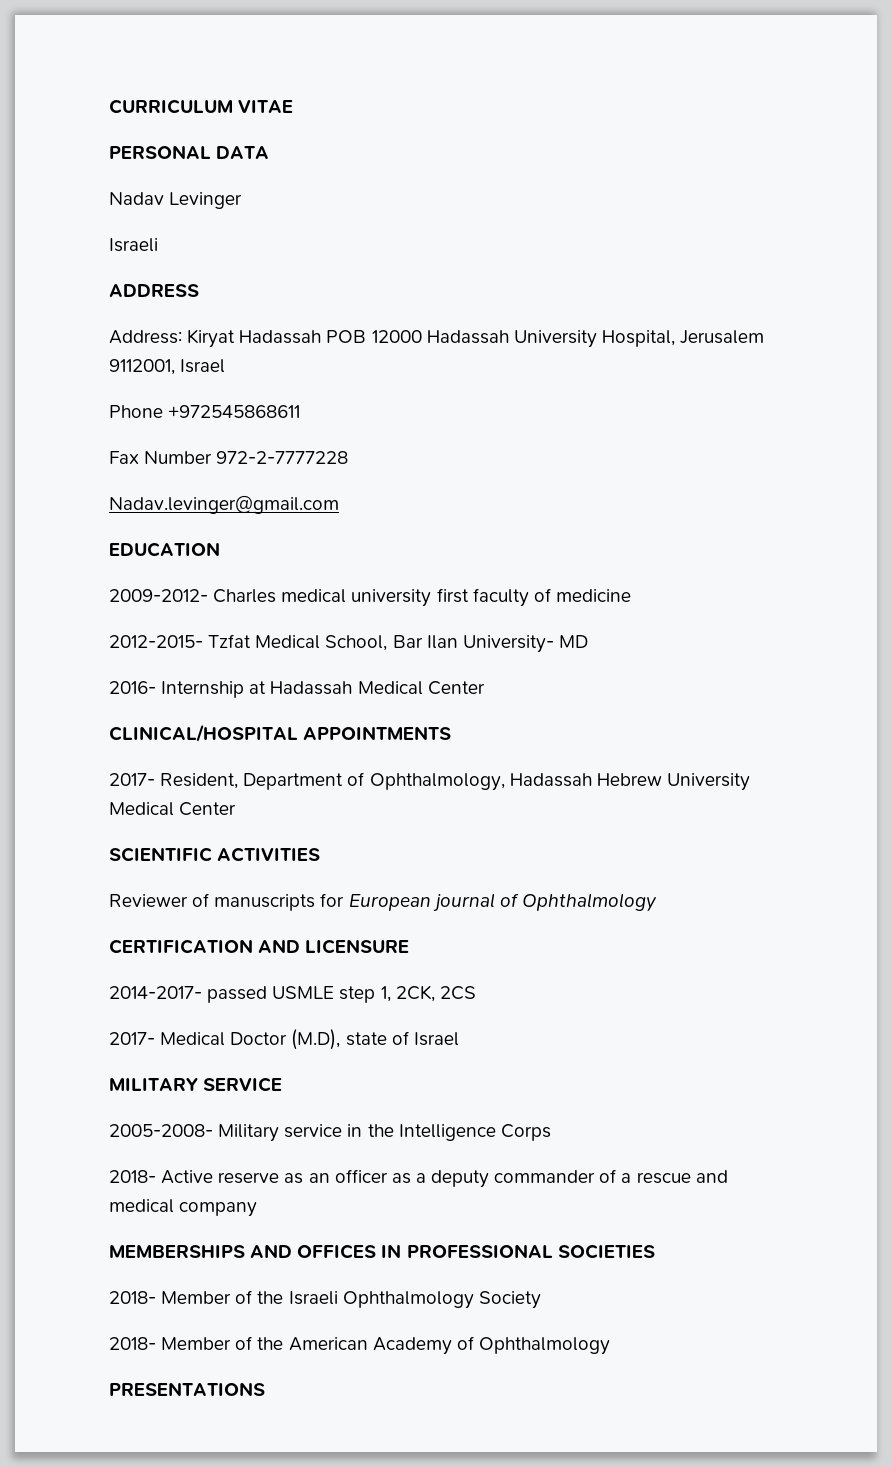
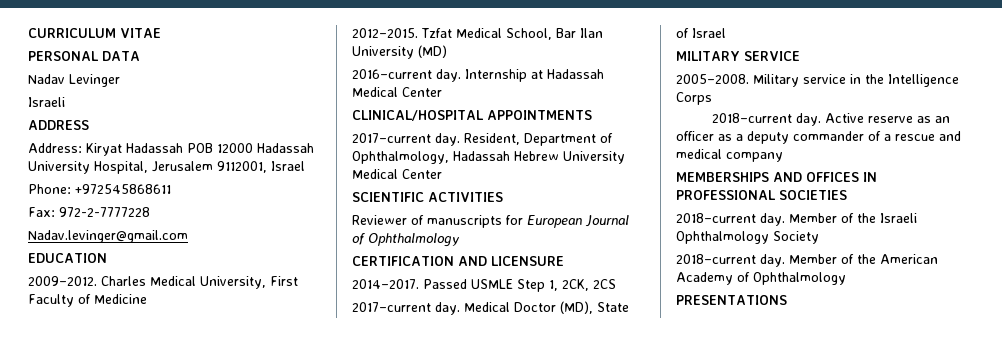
[109,405,163,418] Phone -> [28,184,71,194] Phone:
[109,451,213,464] Fax Number -> [28,207,55,217] Fax:
[109,588,631,607] [109,635,203,648] 2009-2012- Charles medical university first faculty of medicine // 2012-2015- -> [28,276,298,289] [28,294,147,307] [352,28,418,38] 2009–2012. Charles Medical University, First Faculty of Medicine // 2012–2015.
[462,635,588,653] [109,681,156,694] University- MD // 2016- -> [352,45,447,59] [352,69,461,82] University (MD) // 2016–current day.
[109,773,155,786] 2017- -> [352,133,460,146] 2017–current day.
[432,893,495,912] journal -> [585,215,629,227] Journal
[109,986,376,1003] 2014-2017- passed USMLE step -> [352,279,545,292] 2014–2017. Passed USMLE Step
[109,1029,387,1050] 2017- Medical Doctor (M.D), state -> [352,301,629,315] 2017–current day. Medical Doctor (MD), State
[109,1124,213,1137] 2005-2008- -> [676,74,749,84] 2005–2008.
[109,1170,156,1183] 2018- -> [712,113,822,126] 2018–current day.
[109,1291,156,1304] 2018- -> [676,213,785,226] 2018–current day.
[109,1337,156,1350] 2018- -> [676,254,785,267] 2018–current day.

